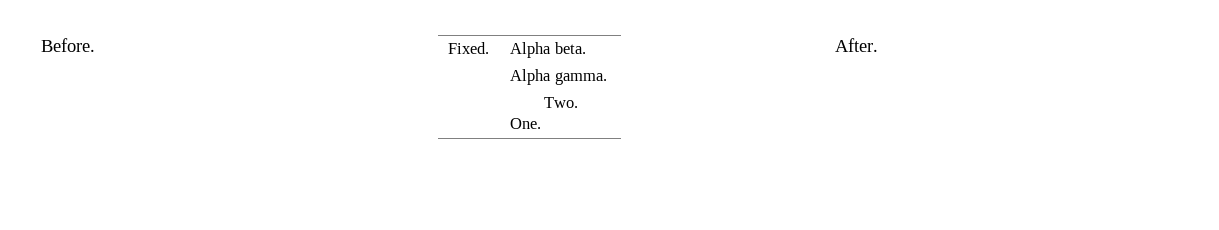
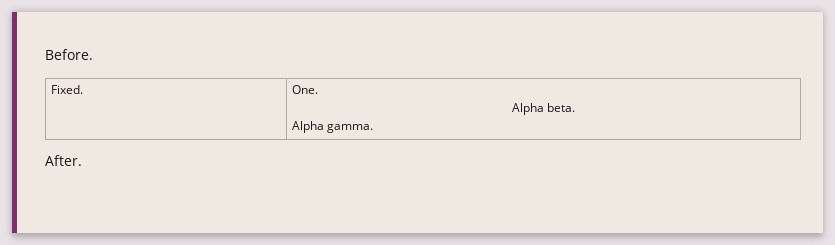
(490, 48) none -> [291,85,318,94] One. //
[543,97,578,108] [510,118,542,129] // Two. // One. -> (373, 128) none

